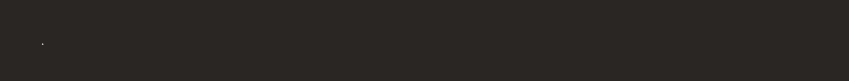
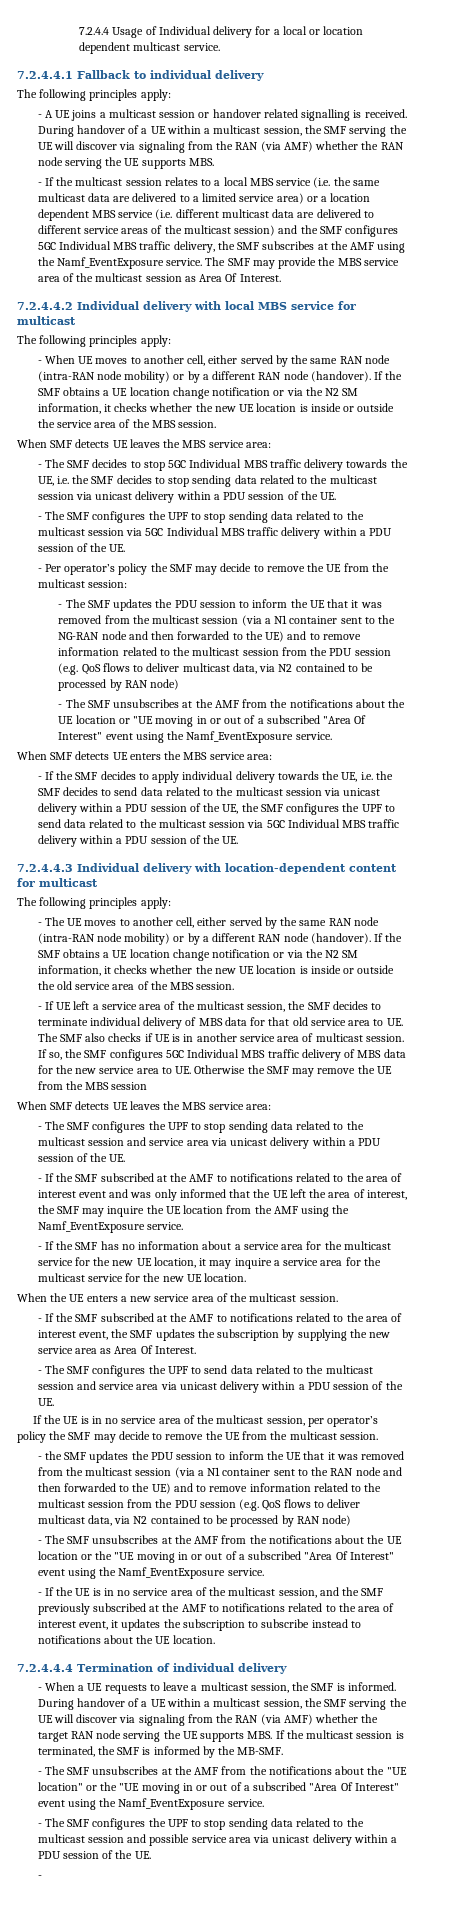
[41,43,45,45] . -> [79,26,364,38] [79,42,220,54] [17,70,264,81] [17,89,171,101] [37,109,407,121] [37,125,407,137] [37,141,404,153] [37,157,214,169] [37,177,380,188] [37,193,371,204] [37,209,374,221] [37,225,399,237] [37,241,406,253] [37,257,399,269] [37,273,281,282] [17,301,356,312] [17,316,76,325] [17,335,171,347] [37,355,390,367] [37,371,403,383] [37,387,359,399] [37,403,395,414] [37,419,217,428] [17,439,271,448] [37,459,408,471] [37,475,377,487] [37,491,337,503] [37,511,364,523] [37,527,393,539] [37,543,126,552] [37,563,389,575] [37,579,127,588] [58,599,382,611] [58,615,396,626] [58,631,361,642] [58,647,391,656] [58,663,374,675] [58,679,180,691] [58,699,406,708] [58,715,367,727] [58,731,332,743] [17,751,272,760] [37,771,393,783] [37,787,381,796] [37,803,395,815] [37,819,400,828] [37,835,239,847] [17,863,397,874] [17,878,98,887] [17,897,171,909] [37,917,379,929] [37,933,403,945] [37,949,359,961] [37,965,395,976] [37,981,235,990] [37,1001,382,1012] [37,1017,403,1029] [37,1033,404,1042] [37,1049,406,1061] [37,1065,392,1077] [37,1081,148,1090] [17,1101,271,1110] [37,1121,364,1133] [37,1137,382,1149] [37,1153,126,1162] [37,1173,403,1182] [37,1189,407,1201] [37,1205,350,1217] [37,1221,183,1233] [37,1241,391,1250] [37,1257,381,1269] [37,1273,247,1282] [17,1293,338,1302] [37,1313,403,1322] [37,1329,391,1341] [37,1345,196,1354] [37,1365,373,1377] [37,1381,403,1393] [37,1398,54,1406] [32,1415,378,1427] [17,1431,378,1443] [37,1451,405,1463] [37,1467,402,1478] [37,1483,382,1494] [37,1499,361,1511] [37,1515,352,1527] [37,1535,402,1544] [37,1551,394,1563] [37,1567,264,1579] [37,1587,384,1598] [37,1603,395,1615] [37,1619,361,1631] [37,1635,215,1644] [17,1663,287,1674] [37,1682,396,1694] [37,1698,407,1710] [37,1714,379,1726] [37,1730,404,1742] [37,1746,284,1758] [37,1766,407,1775] [37,1782,399,1794] [37,1798,264,1810] [37,1818,364,1830] [37,1834,398,1846] [37,1850,151,1859] [37,1875,42,1879] 7.2.4.4 Usage of Individual delivery for a local or location dependent multicast service. // 7.2.4.4.1 Fallback to individual delivery // The following principles apply: // - A UE joins a multicast session or handover related signalling is received. During handover of a UE within a multicast session, the SMF serving the UE will discover via signaling from the RAN (via AMF) whether the RAN node serving the UE supports MBS. // - If the multicast session relates to a local MBS service (i.e. the same multicast data are delivered to a limited service area) or a location dependent MBS service (i.e. different multicast data are delivered to different service areas of the multicast session) and the SMF configures 5GC Individual MBS traffic delivery, the SMF subscribes at the AMF using the Namf_EventExposure service. The SMF may provide the MBS service area of the multicast session as Area Of Interest. // 7.2.4.4.2 Individual delivery with local MBS service for multicast // The following principles apply: // - When UE moves to another cell, either served by the same RAN node (intra-RAN node mobility) or by a different RAN node (handover). If the SMF obtains a UE location change notification or via the N2 SM information, it checks whether the new UE location is inside or outside the service area of the MBS session. // When SMF detects UE leaves the MBS service area: // - The SMF decides to stop 5GC Individual MBS traffic delivery towards the UE, i.e. the SMF decides to stop sending data related to the multicast session via unicast delivery within a PDU session of the UE. // - The SMF configures the UPF to stop sending data related to the multicast session via 5GC Individual MBS traffic delivery within a PDU session of the UE. // - Per operator’s policy the SMF may decide to remove the UE from the multicast session: // - The SMF updates the PDU session to inform the UE that it was removed from the multicast session (via a N1 container sent to the NG-RAN node and then forwarded to the UE) and to remove information related to the multicast session from the PDU session (e.g. QoS flows to deliver multicast data, via N2 contained to be processed by RAN node) // - The SMF unsubscribes at the AMF from the notifications about the UE location or "UE moving in or out of a subscribed "Area Of Interest" event using the Namf_EventExposure service. // When SMF detects UE enters the MBS service area: // - If the SMF decides to apply individual delivery towards the UE, i.e. the SMF decides to send data related to the multicast session via unicast delivery within a PDU session of the UE, the SMF configures the UPF to send data related to the multicast session via 5GC Individual MBS traffic delivery within a PDU session of the UE. // 7.2.4.4.3 Individual delivery with location-dependent content for multicast // The following principles apply: // - The UE moves to another cell, either served by the same RAN node (intra-RAN node mobility) or by a different RAN node (handover). If the SMF obtains a UE location change notification or via the N2 SM information, it checks whether the new UE location is inside or outside the old service area of the MBS session. // - If UE left a service area of the multicast session, the SMF decides to terminate individual delivery of MBS data for that old service area to UE. The SMF also checks if UE is in another service area of multicast session. If so, the SMF configures 5GC Individual MBS traffic delivery of MBS data for the new service area to UE. Otherwise the SMF may remove the UE from the MBS session // When SMF detects UE leaves the MBS service area: // - The SMF configures the UPF to stop sending data related to the multicast session and service area via unicast delivery within a PDU session of the UE. // - If the SMF subscribed at the AMF to notifications related to the area of interest event and was only informed that the UE left the area of interest, the SMF may inquire the UE location from the AMF using the Namf_EventExposure service. // - If the SMF has no information about a service area for the multicast service for the new UE location, it may inquire a service area for the multicast service for the new UE location. // When the UE enters a new service area of the multicast session. // - If the SMF subscribed at the AMF to notifications related to the area of interest event, the SMF updates the subscription by supplying the new service area as Area Of Interest. // - The SMF configures the UPF to send data related to the multicast session and service area via unicast delivery within a PDU session of the UE. // If the UE is in no service area of the multicast session, per operator’s policy the SMF may decide to remove the UE from the multicast session. // - the SMF updates the PDU session to inform the UE that it was removed from the multicast session (via a N1 container sent to the RAN node and then forwarded to the UE) and to remove information related to the multicast session from the PDU session (e.g. QoS flows to deliver multicast data, via N2 contained to be processed by RAN node) // - The SMF unsubscribes at the AMF from the notifications about the UE location or the "UE moving in or out of a subscribed "Area Of Interest" event using the Namf_EventExposure service. // - If the UE is in no service area of the multicast session, and the SMF previously subscribed at the AMF to notifications related to the area of interest event, it updates the subscription to subscribe instead to notifications about the UE location. // 7.2.4.4.4 Termination of individual delivery // - When a UE requests to leave a multicast session, the SMF is informed. During handover of a UE within a multicast session, the SMF serving the UE will discover via signaling from the RAN (via AMF) whether the target RAN node serving the UE supports MBS. If the multicast session is terminated, the SMF is informed by the MB-SMF. // - The SMF unsubscribes at the AMF from the notifications about the "UE location" or the "UE moving in or out of a subscribed "Area Of Interest" event using the Namf_EventExposure service. // - The SMF configures the UPF to stop sending data related to the multicast session and possible service area via unicast delivery within a PDU session of the UE. // -

